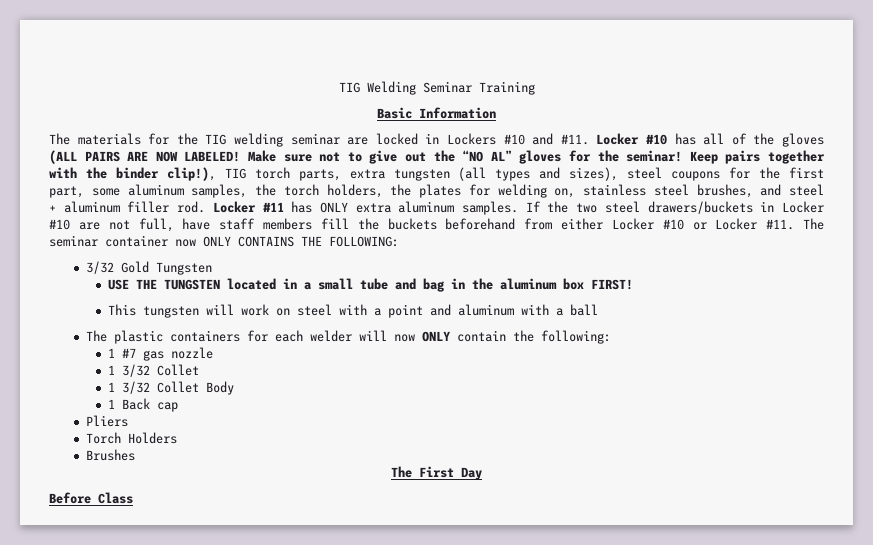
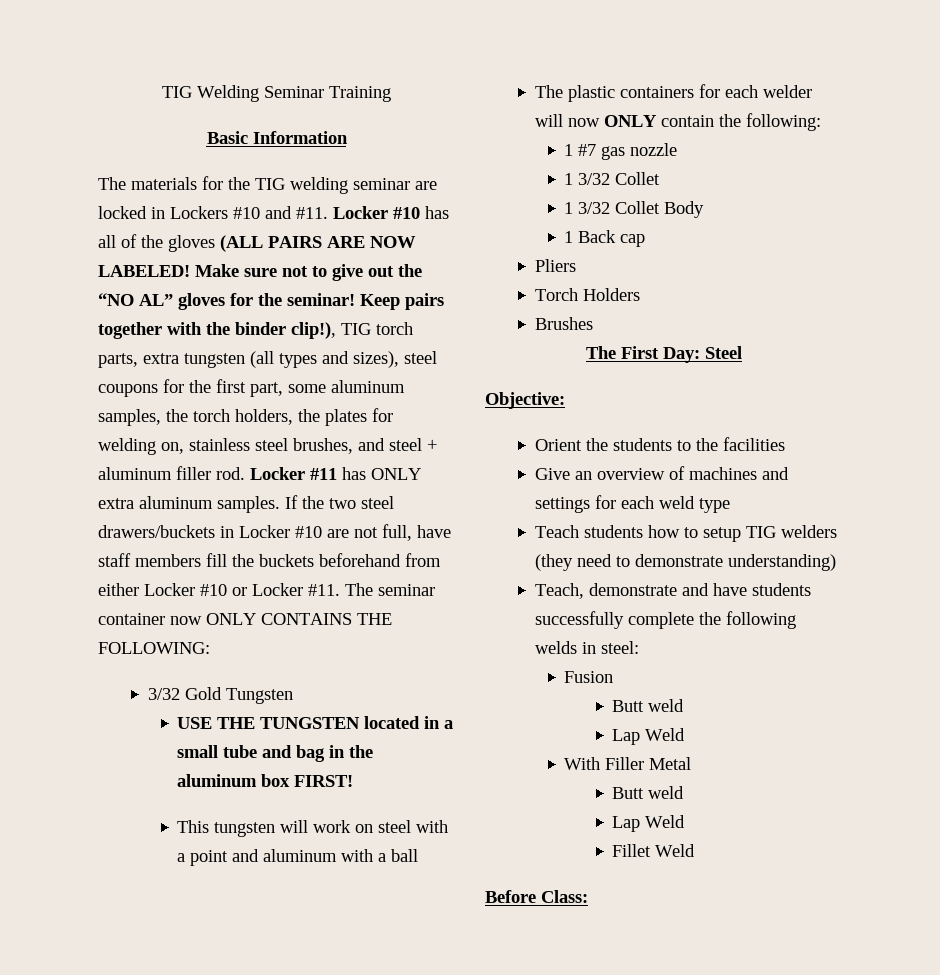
[461,467,482,480] Day -> [662,346,742,363] [485,392,565,409] [534,437,785,451] [534,466,789,480] [534,495,730,513] [534,525,837,542] [534,554,836,571] [534,583,811,599] [534,611,796,629] [534,641,639,654] [564,671,614,683] [612,699,685,712] [612,728,686,745] [564,757,692,770] [612,786,685,799] [612,815,686,832] [612,844,696,857] Day: Steel // Objective: // Orient the students to the facilities // Give an overview of machines and settings for each weld type // Teach students how to setup TIG welders (they need to demonstrate understanding) // Teach, demonstrate and have students successfully complete the following welds in steel: // Fusion // Butt weld // Lap Weld // With Filler Metal // Butt weld // Lap Weld // Fillet Weld
[98,492,133,504] Class -> [541,890,588,903] Class:

